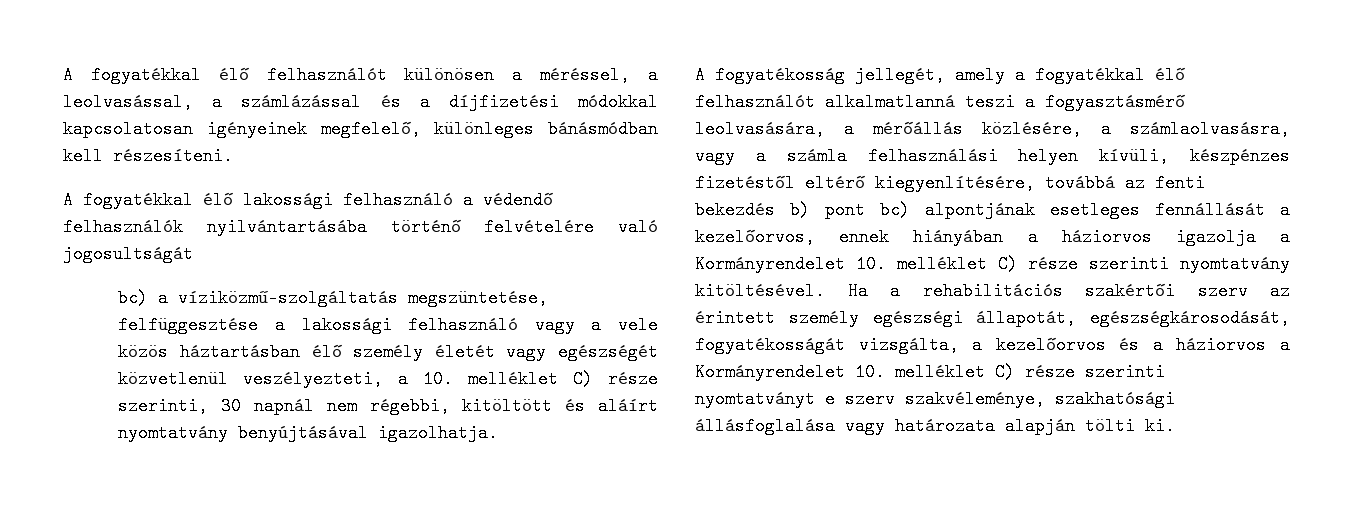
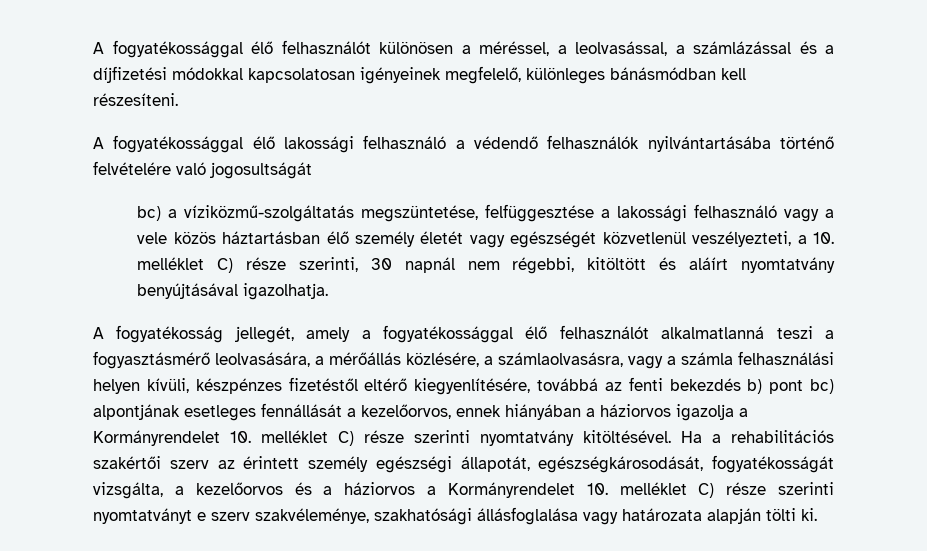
[63,66,201,84] A fogyatékkal -> [93,40,243,58] A fogyatékossággal
[83,191,193,209] fogyatékkal -> [113,135,244,153] fogyatékossággal
[1035,66,1145,84] fogyatékkal -> [383,325,513,343] fogyatékossággal

